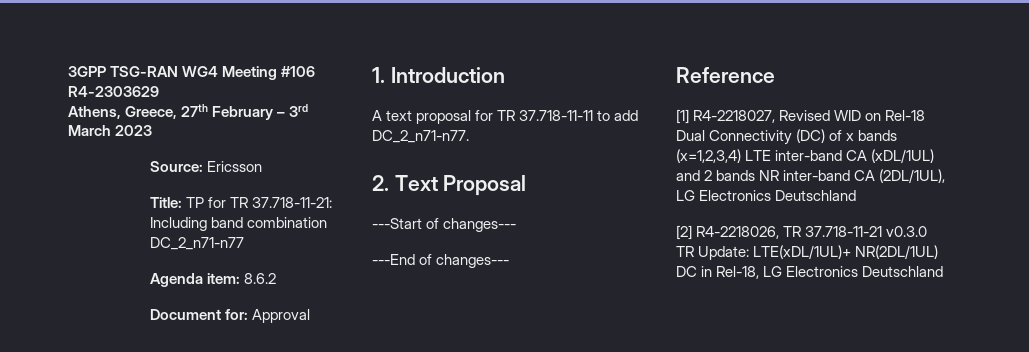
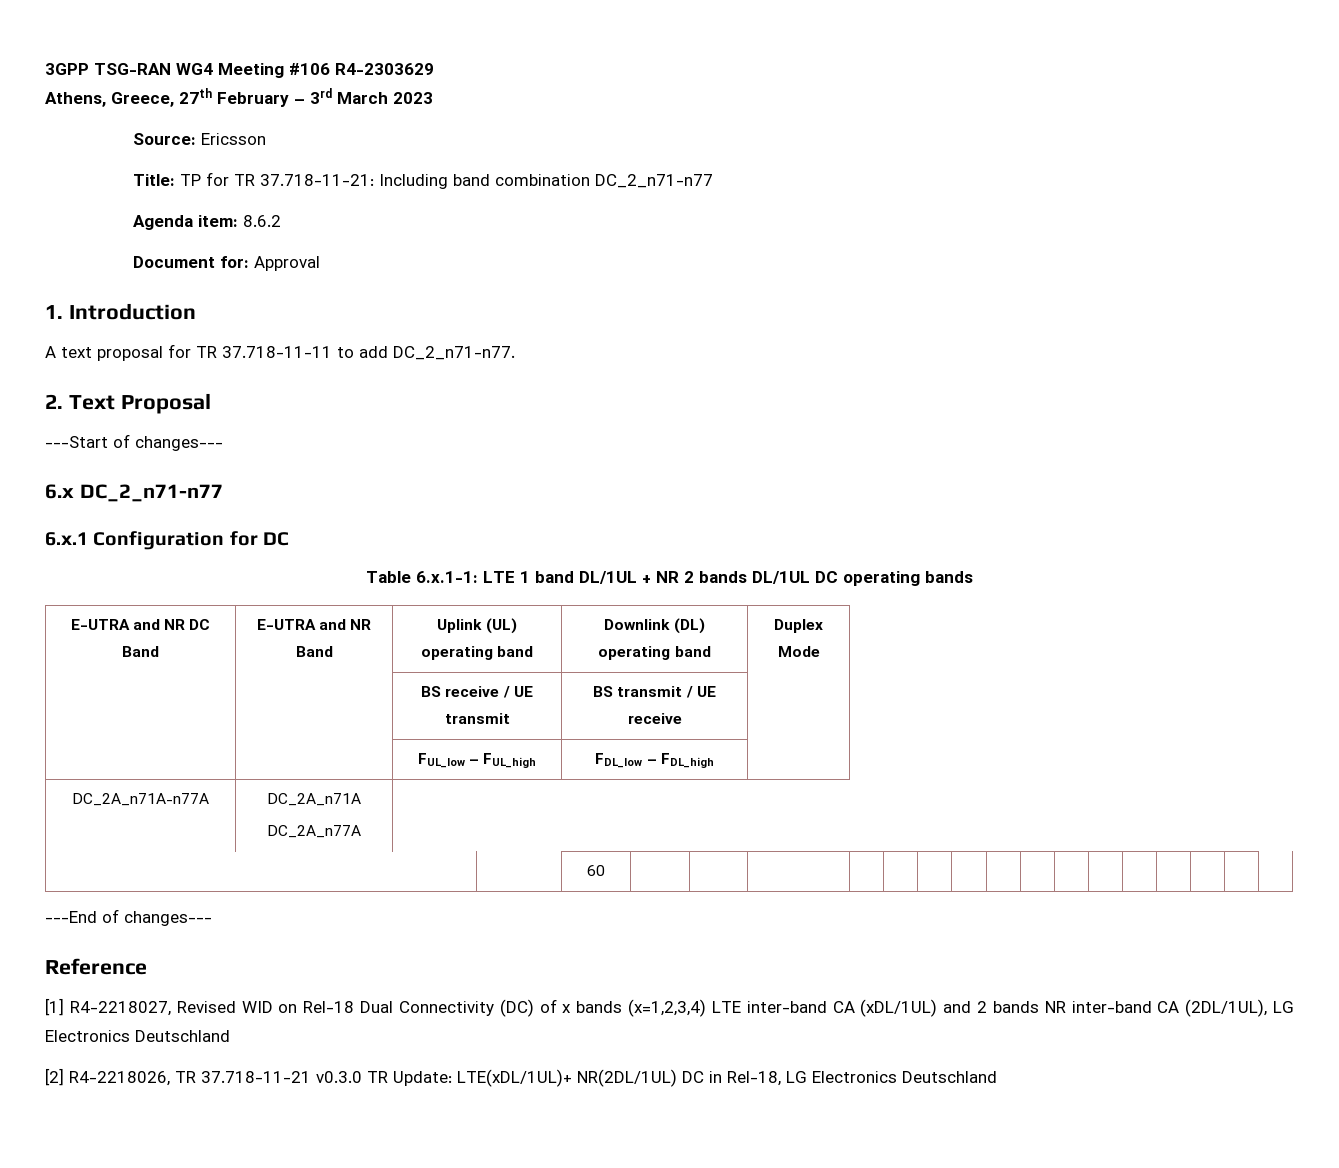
(517, 225) none -> [45,484,223,502] [45,531,289,550] [366,571,973,586] [70,619,211,630] [122,646,159,657] [256,619,372,630] [295,646,333,657] [437,618,517,634] [420,646,534,660] [604,618,705,634] [598,646,711,660] [774,619,823,633] [777,646,820,657] [421,686,533,698] [444,713,510,724] [593,686,716,698] [627,713,682,724] [417,753,537,768] [595,753,714,768] [72,793,209,806] [267,793,361,806] [267,825,361,838] [587,865,605,876] // 6.x DC_2_n71-n77 // 6.x.1 Configuration for DC // Table 6.x.1-1: LTE 1 band DL/1UL + NR 2 bands DL/1UL DC operating bands // E-UTRA and NR DC Band | E-UTRA and NR Band | Uplink (UL) operating band | Downlink (DL) operating band | Duplex Mode // | | BS receive / UE transmit | BS transmit / UE receive | // | | FUL_low – FUL_high | FDL_low – FDL_high | // DC_2A_n71A-n77A | DC_2A_n71A // DC_2A_n77A // | | 60 | | | | | | | | | | | | | | | |

